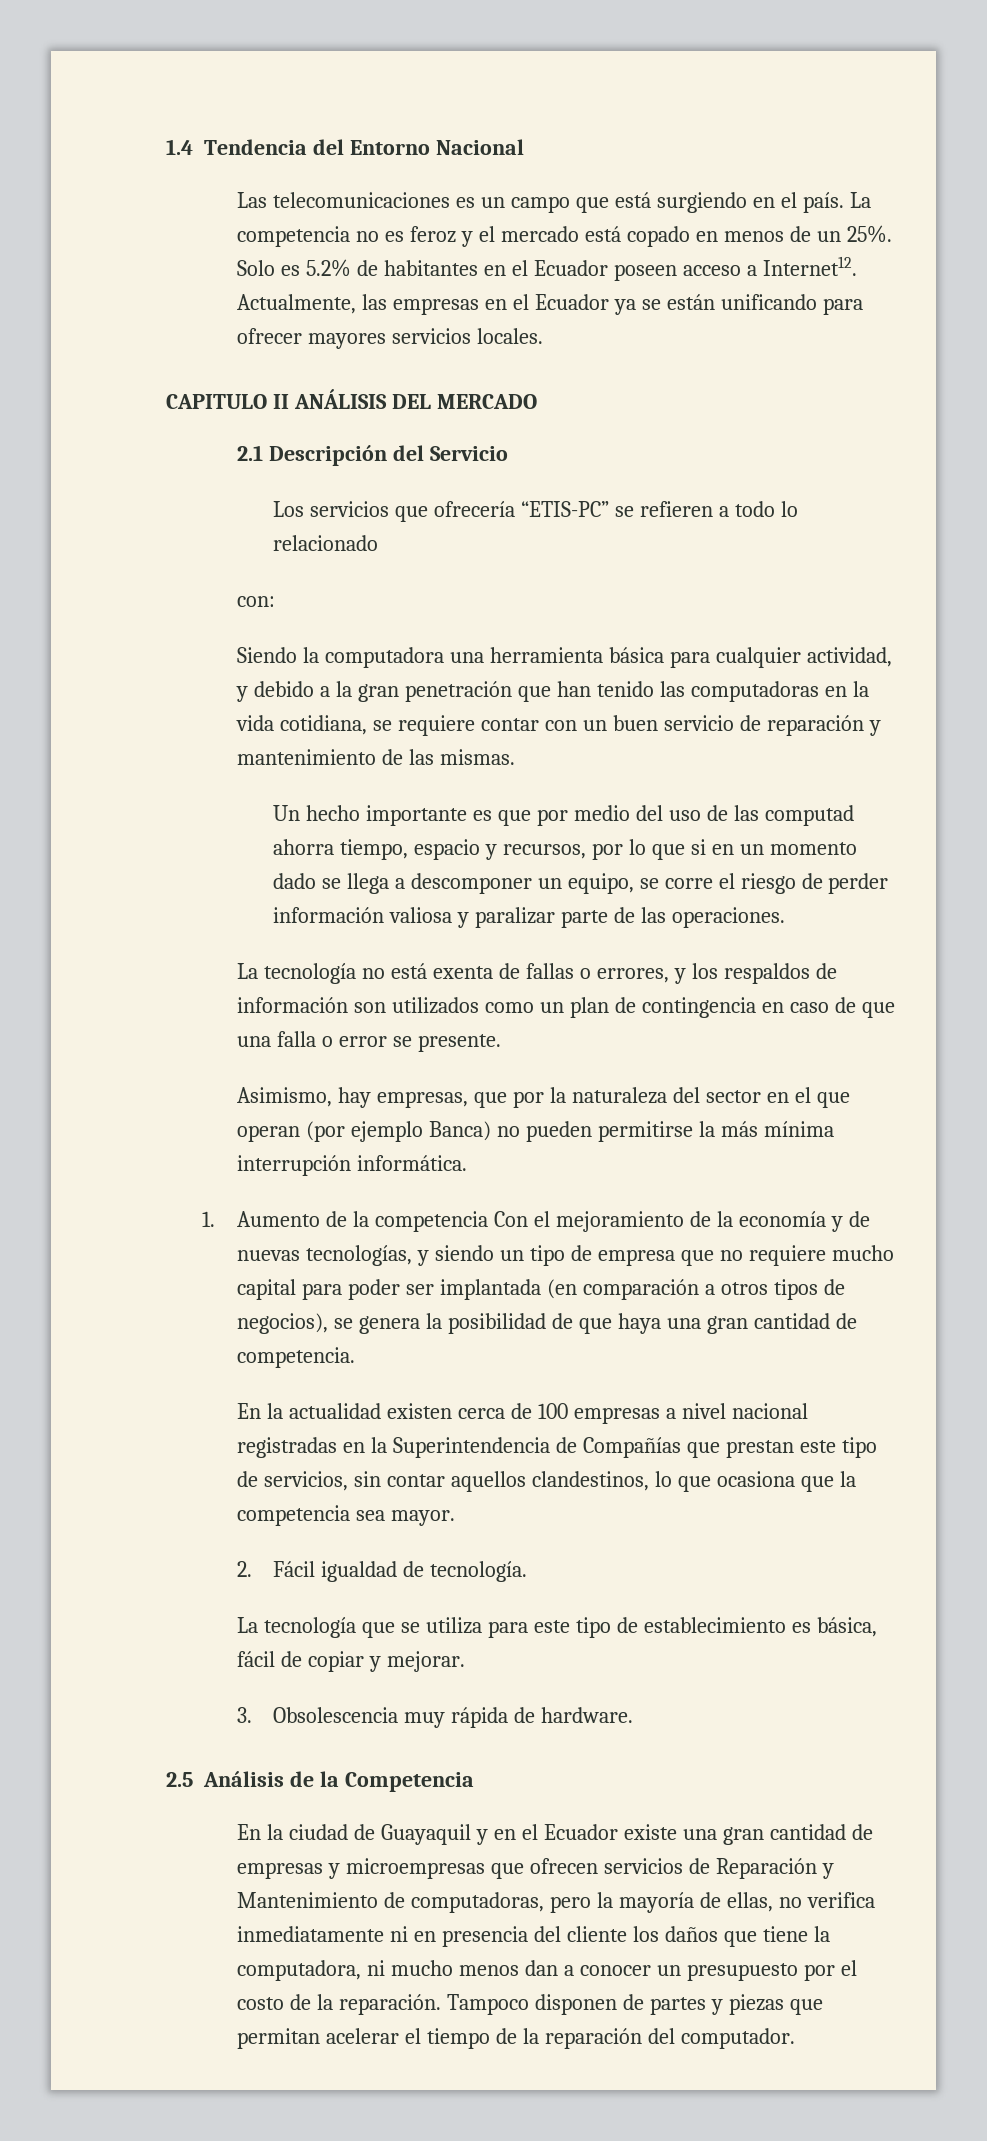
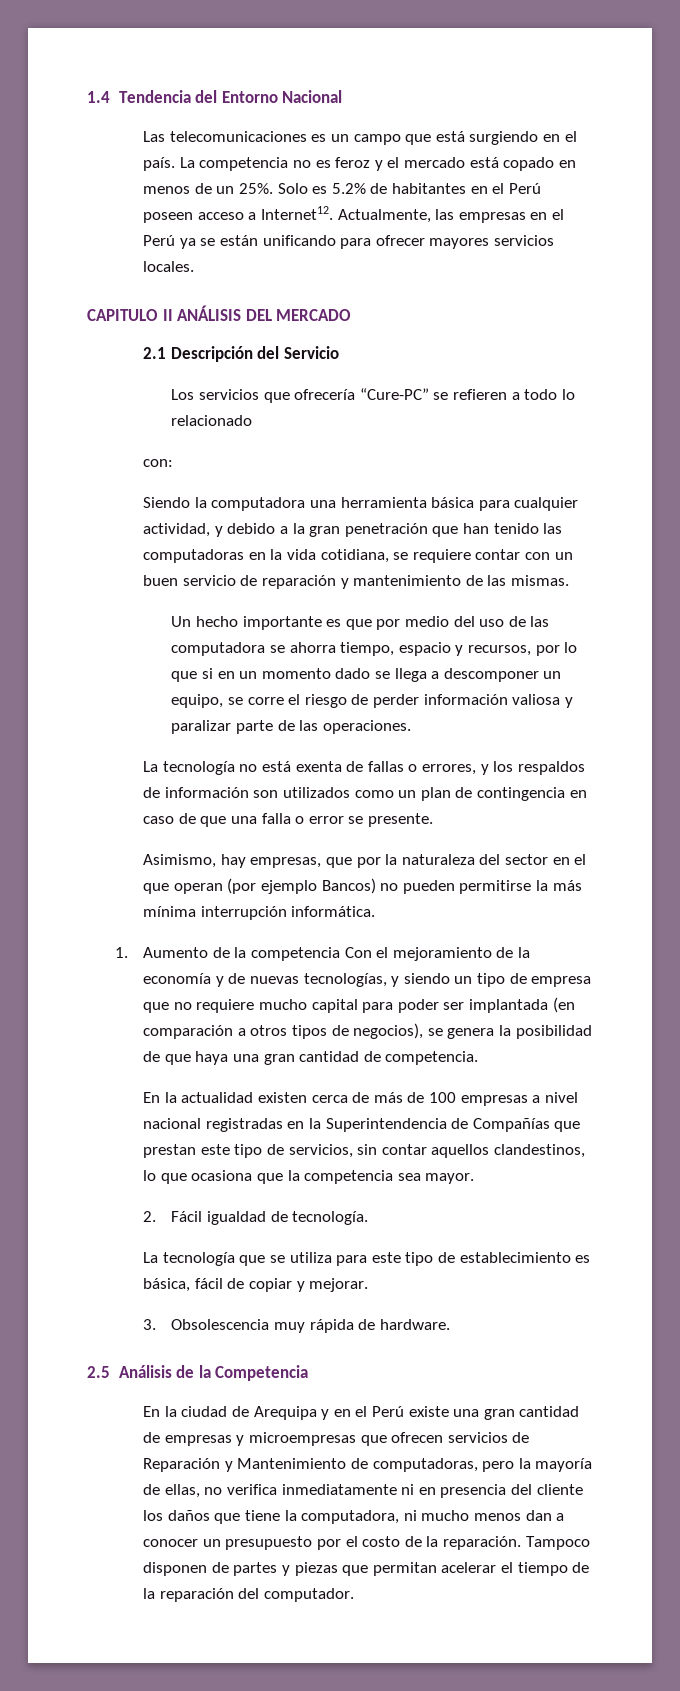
[534,260,609,276] Ecuador -> [508,183,541,194] Perú
[535,294,610,310] Ecuador -> [143,235,176,246] Perú
[520,501,609,517] “ETIS-PC” -> [359,388,429,400] “Cure-PC”
[764,805,854,826] computad -> [171,642,286,656] computadora se
[429,1121,492,1141] Banca) -> [321,878,376,894] Bancos)
(533, 1411) none -> [373,1092,425,1103] más de
[381,1824,472,1845] Guayaquil -> [253,1406,317,1420] Arequipa
[543,1824,618,1840] Ecuador -> [372,1406,405,1417] Perú

